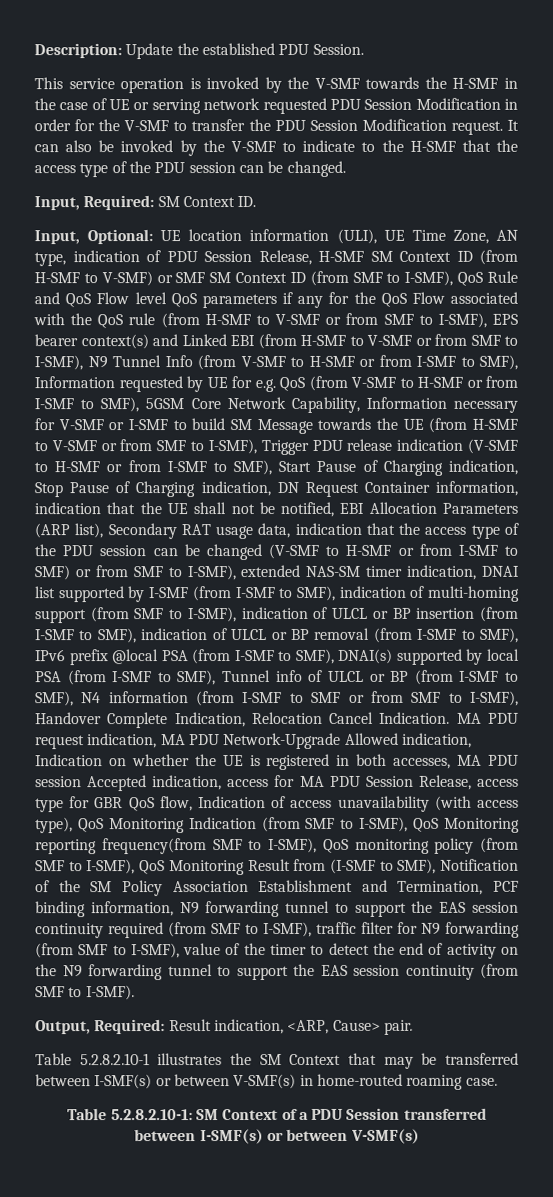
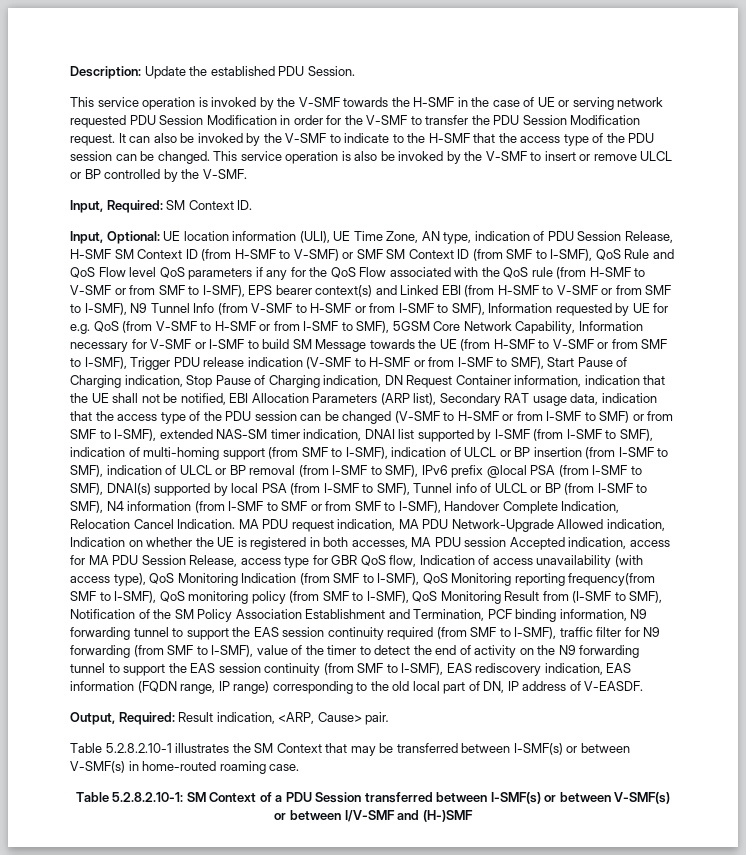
(346, 168) none -> [213,151,673,164] [70,169,247,182] This service operation is also be invoked by the V-SMF to insert or remove ULCL or BP controlled by the V-SMF.
[85,985,135,1001] I-SMF). -> [401,663,632,676] [70,681,644,694] I-SMF), EAS rediscovery indication, EAS information (FQDN range, IP range) corresponding to the old local part of DN, IP address of V-EASDF.
(420, 1136) none -> [274,810,473,822] or between I/V-SMF and (H-)SMF

